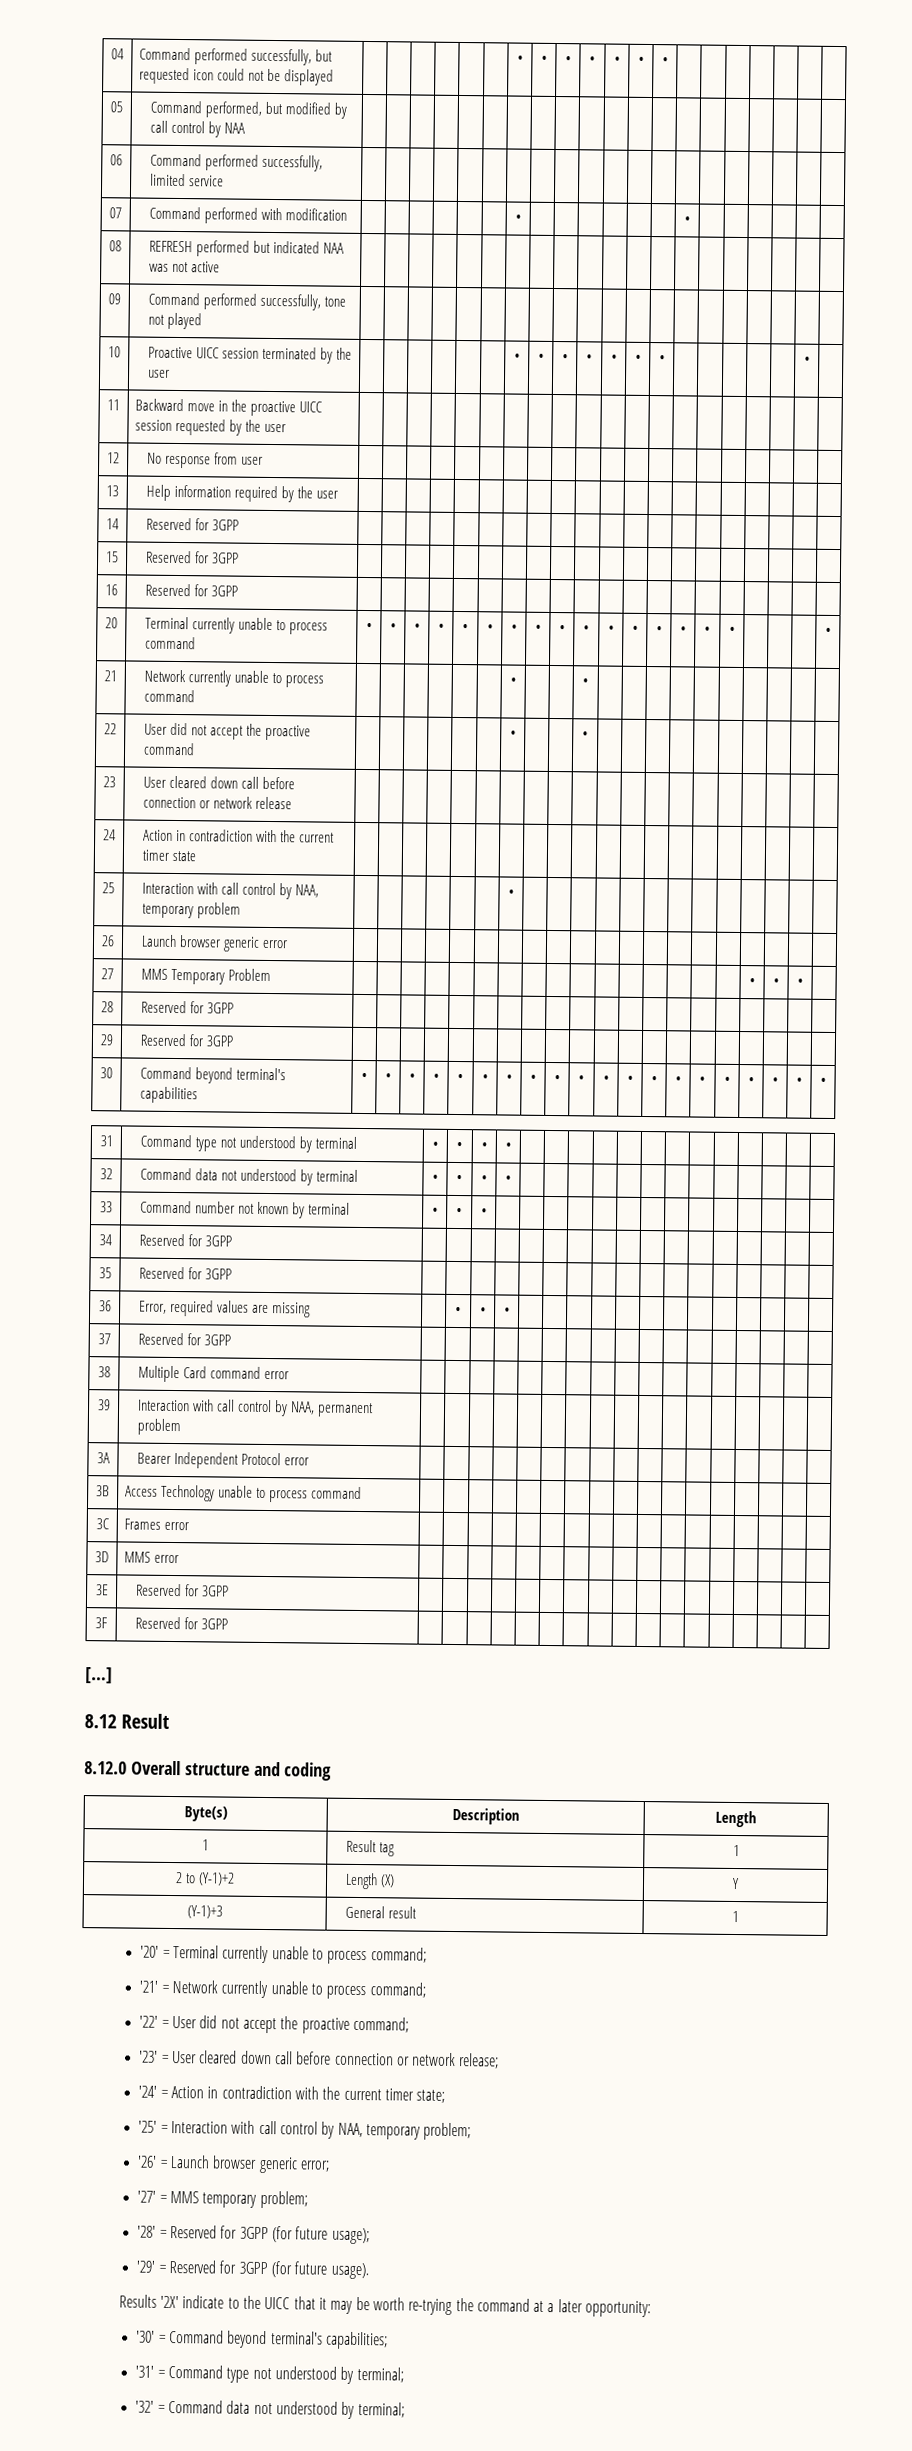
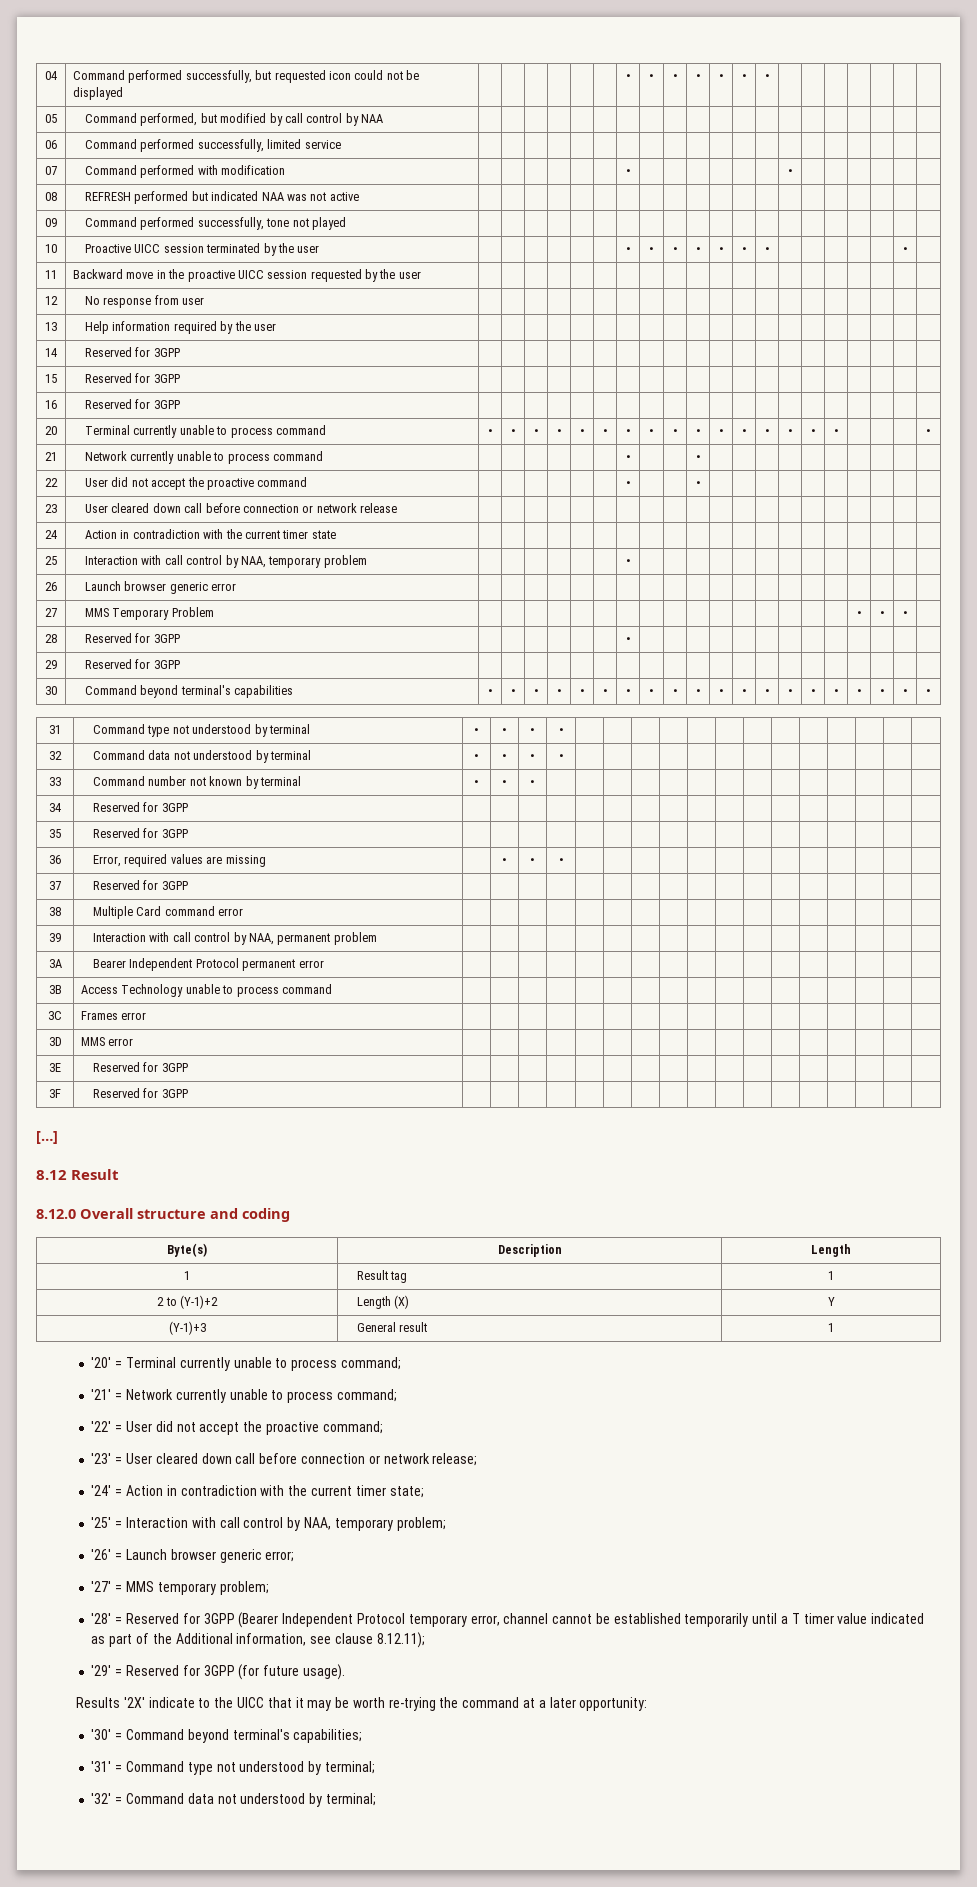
(235, 1008) none -> [625,637,631,643] •
(282, 1459) none -> [242,959,296,971] permanent
[271,2226,370,2245] (for future usage); -> [238,1612,925,1628] [91,1632,425,1648] (Bearer Independent Protocol temporary error, channel cannot be established temporarily until a T timer value indicated as part of the Additional information, see clause 8.12.11);

